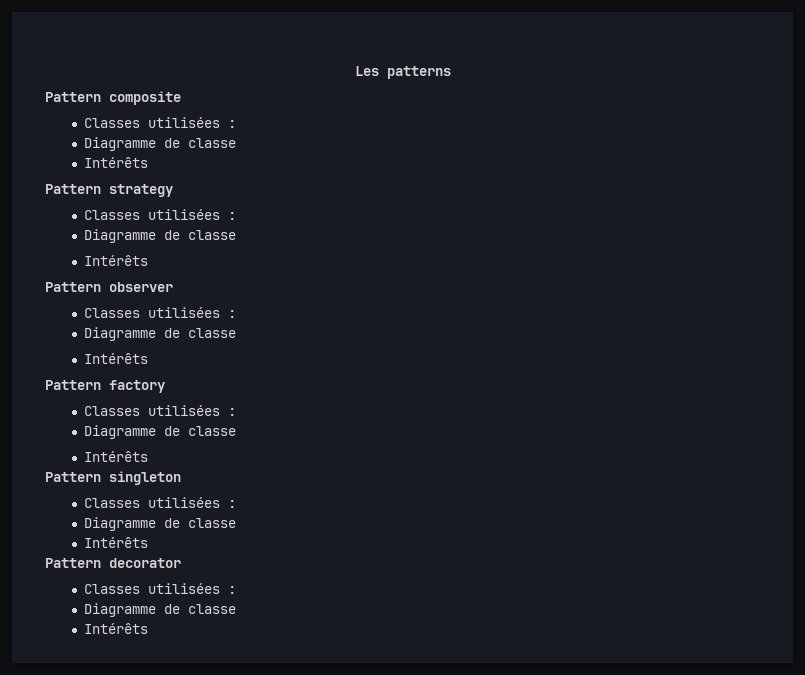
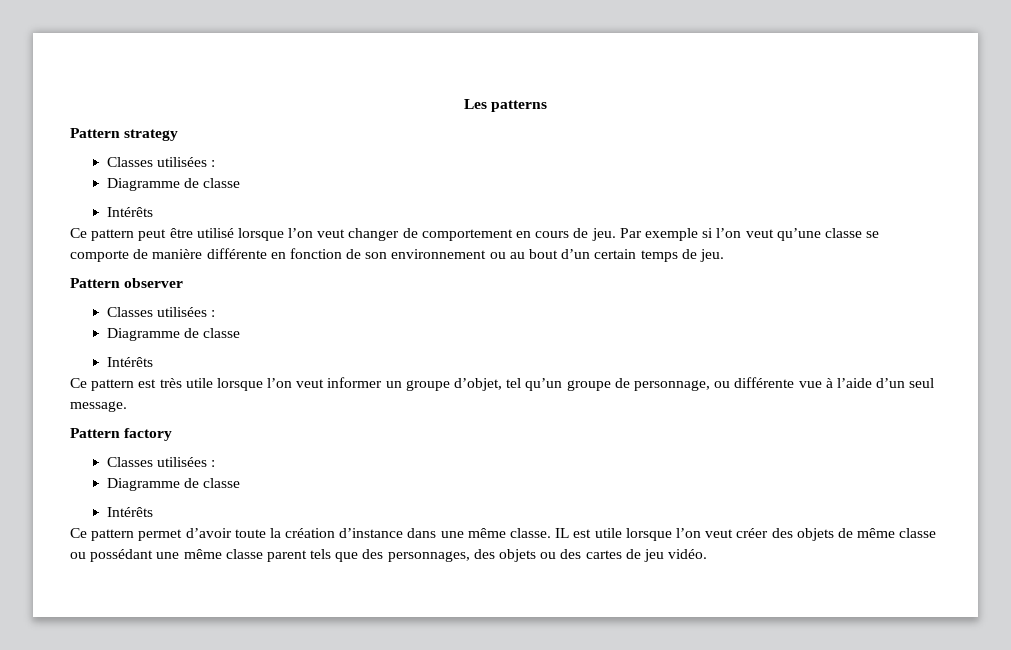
[45,91,181,105] [83,117,236,128] [83,137,236,151] [83,157,148,168] // Pattern composite // Classes utilisées : // Diagramme de classe // Intérêts -> (548, 106) none
(148, 260) none -> [70,228,880,241] [70,248,724,262] // Ce pattern peut être utilisé lorsque l’on veut changer de comportement en cours de jeu. Par exemple si l’on veut qu’une classe se comporte de manière différente en fonction de son environnement ou au bout d’un certain temps de jeu.
(148, 358) none -> [70,377,935,391] [70,401,127,412] // Ce pattern est très utile lorsque l’on veut informer un groupe d’objet, tel qu’un groupe de personnage, ou différente vue à l’aide d’un seul message.
[45,471,181,485] [83,497,236,508] [83,517,236,531] [83,537,148,548] [45,558,181,568] [83,583,236,594] [83,603,236,617] [83,623,148,634] Pattern singleton // Classes utilisées : // Diagramme de classe // Intérêts // Pattern decorator // Classes utilisées : // Diagramme de classe // Intérêts -> [70,528,937,541] [70,549,708,562] Ce pattern permet d’avoir toute la création d’instance dans une même classe. IL est utile lorsque l’on veut créer des objets de même classe ou possédant une même classe parent tels que des personnages, des objets ou des cartes de jeu vidéo.

